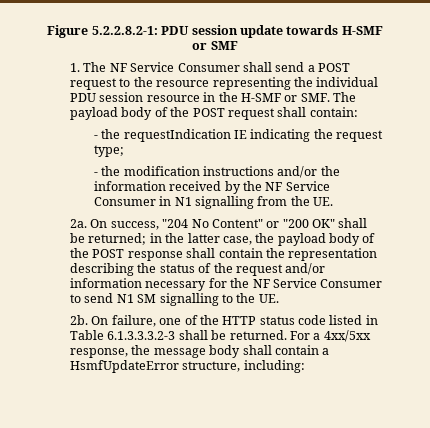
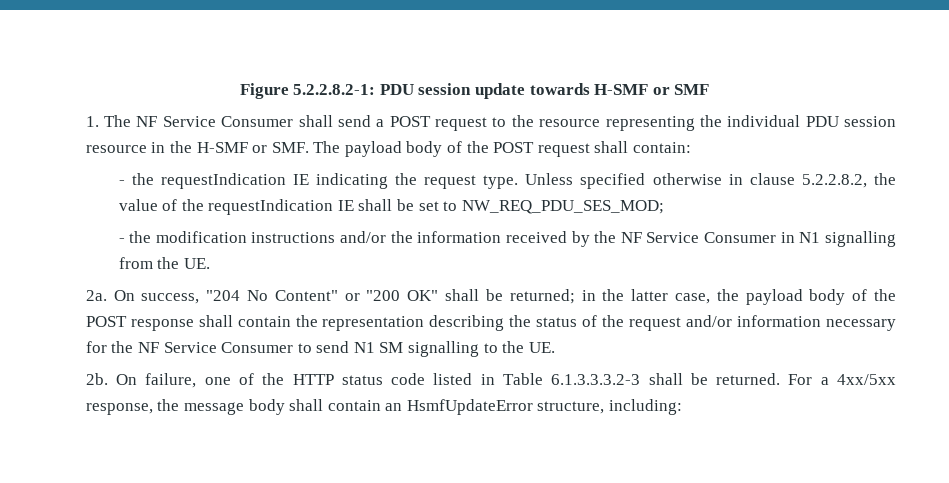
[93,145,124,157] type; -> [483,173,896,189] [118,199,664,215] type. Unless specified otherwise in clause 5.2.2.8.2, the value of the requestIndication IE shall be set to NW_REQ_PDU_SES_MOD;
[322,348,330,355] a -> [385,403,403,411] an

